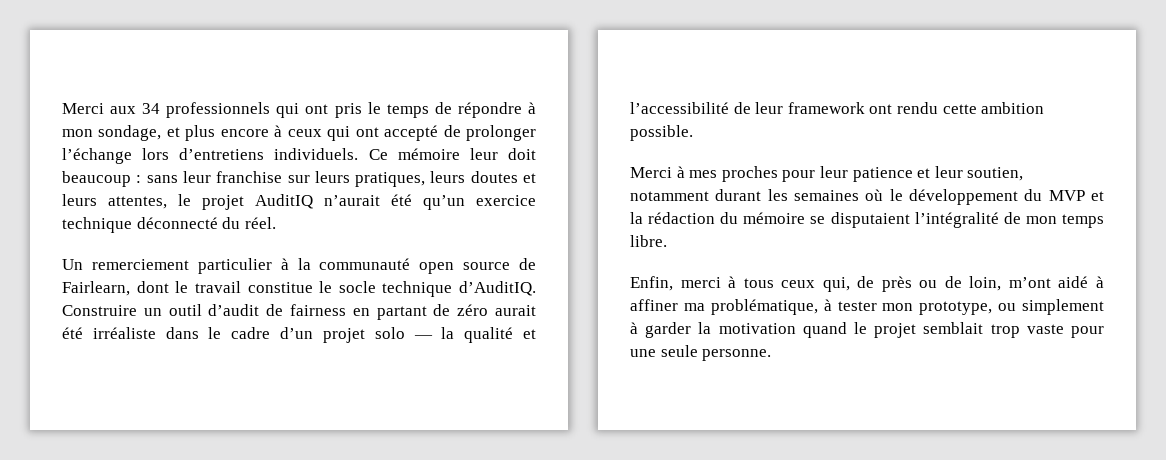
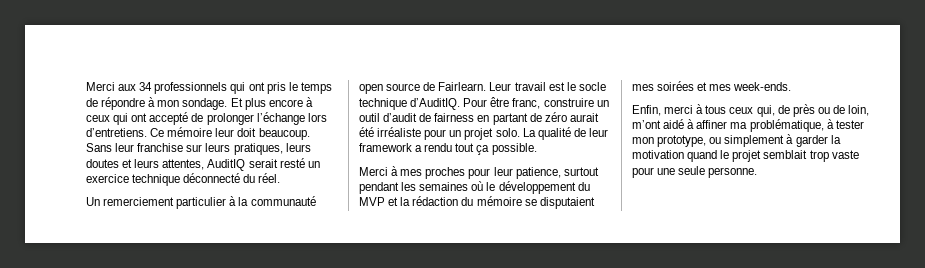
[98,125,180,141] sondage, et -> [182,98,243,110] sondage. Et
[179,148,359,160] d’entretiens individuels. -> [86,128,147,137] d’entretiens.
[62,171,178,187] beaucoup : sans -> [258,128,310,140] [86,143,112,152] beaucoup. Sans
[178,194,465,210] le projet AuditIQ n’aurait été qu’un -> [207,158,320,171] AuditIQ serait resté un
[62,281,536,297] [62,305,137,316] Fairlearn, dont le travail constitue le socle technique d’AuditIQ. Construire -> [438,82,606,91] [359,97,594,110] Fairlearn. Leur travail est le socle technique d’AuditIQ. Pour être franc, construire
[165,327,536,343] [630,102,1045,114] dans le cadre d’un projet solo — la qualité et l’accessibilité de leur framework ont rendu cette ambition -> [424,127,608,140] [359,143,490,155] pour un projet solo. La qualité de leur framework a rendu tout ça
[852,166,1024,182] [630,189,762,201] patience et leur soutien, notamment durant -> [515,167,599,179] [359,182,399,194] patience, surtout pendant
[914,212,1104,228] [630,235,667,247] l’intégralité de mon temps libre. -> [632,81,792,91] mes soirées et mes week-ends.

